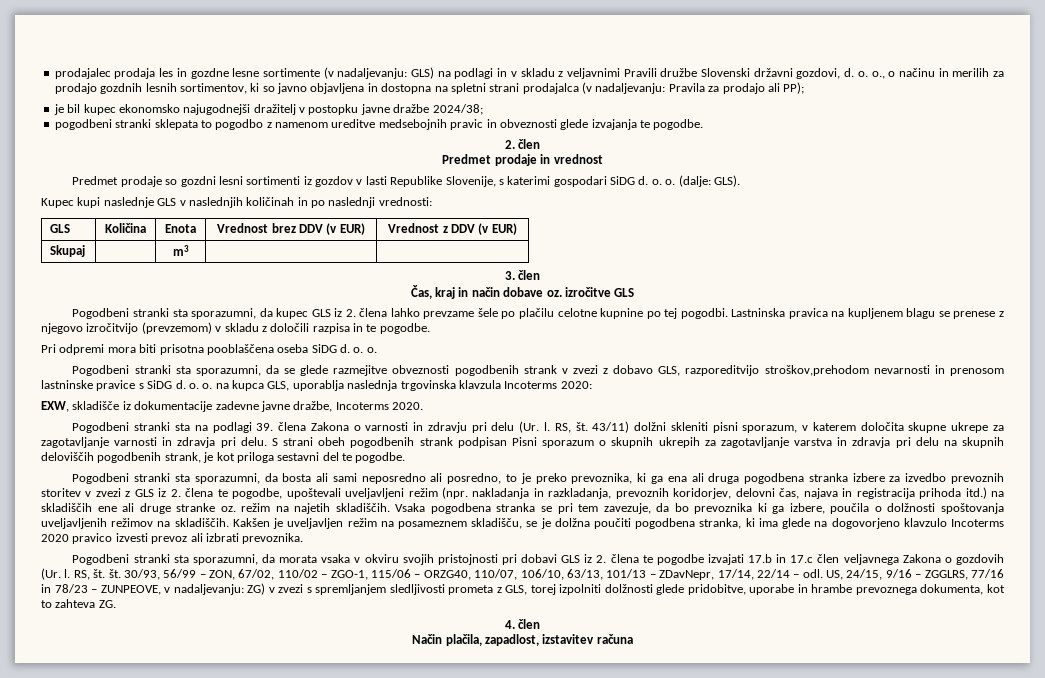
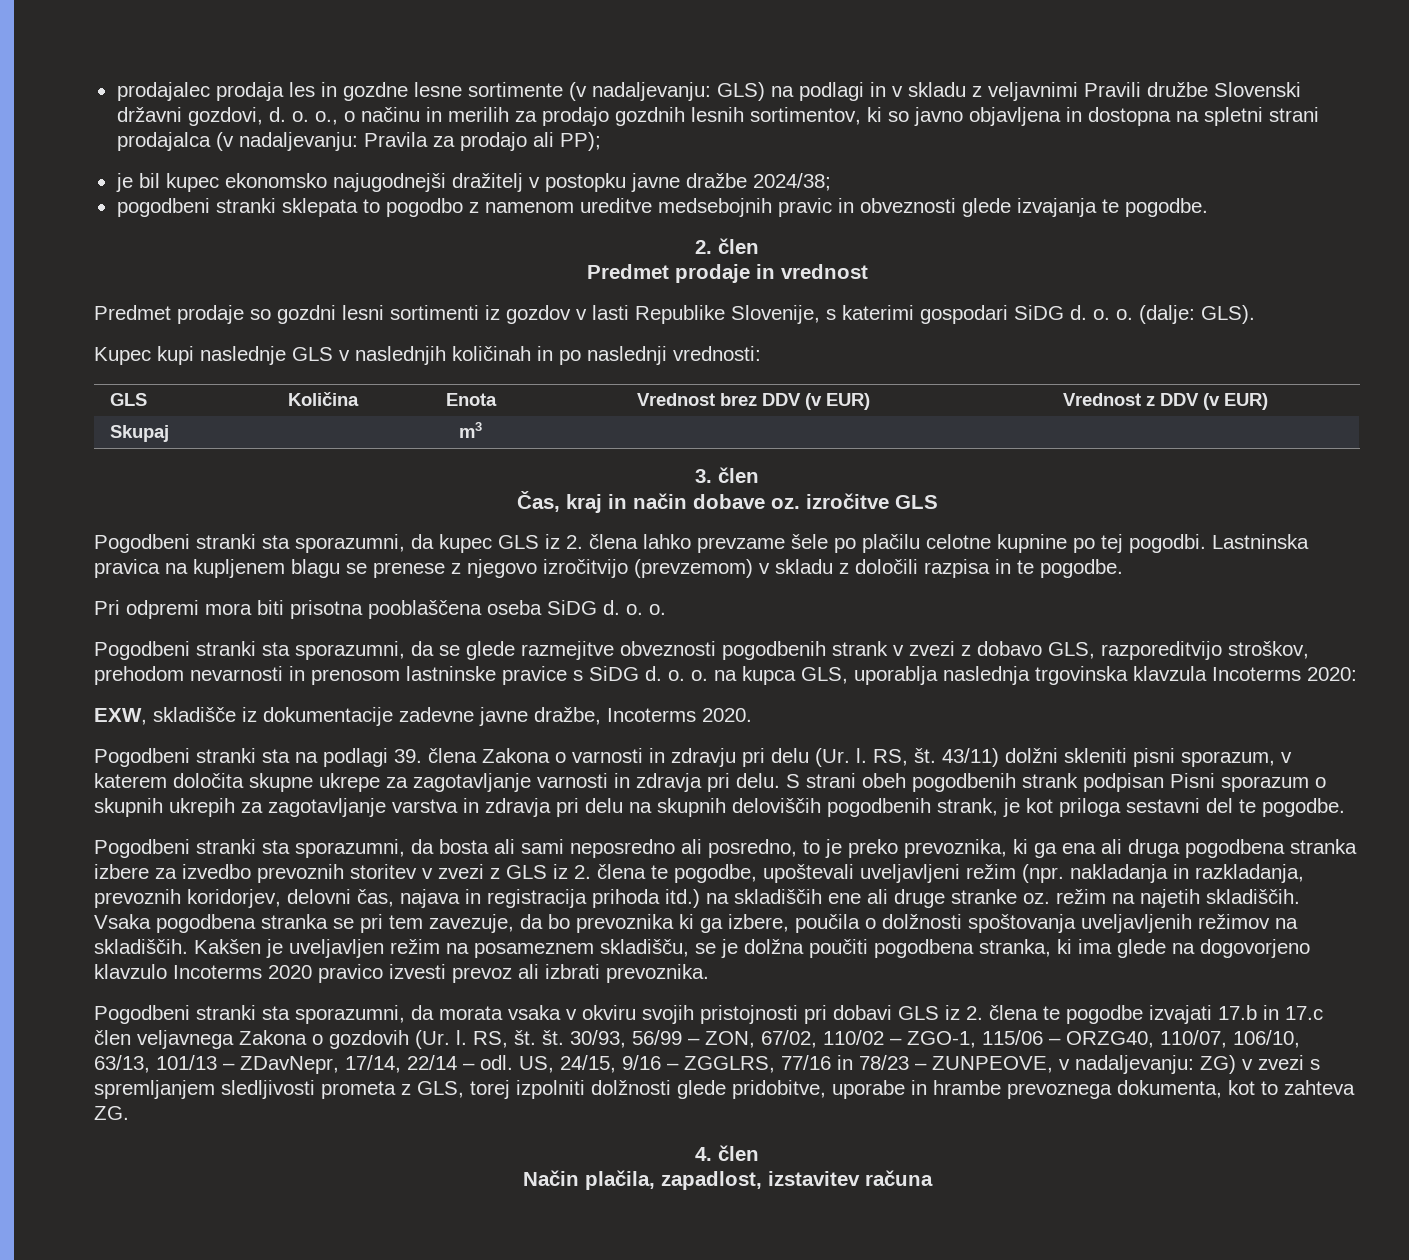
[764,365,869,376] stroškov,prehodom -> [1228,641,1309,659] [94,666,184,685] stroškov, prehodom

